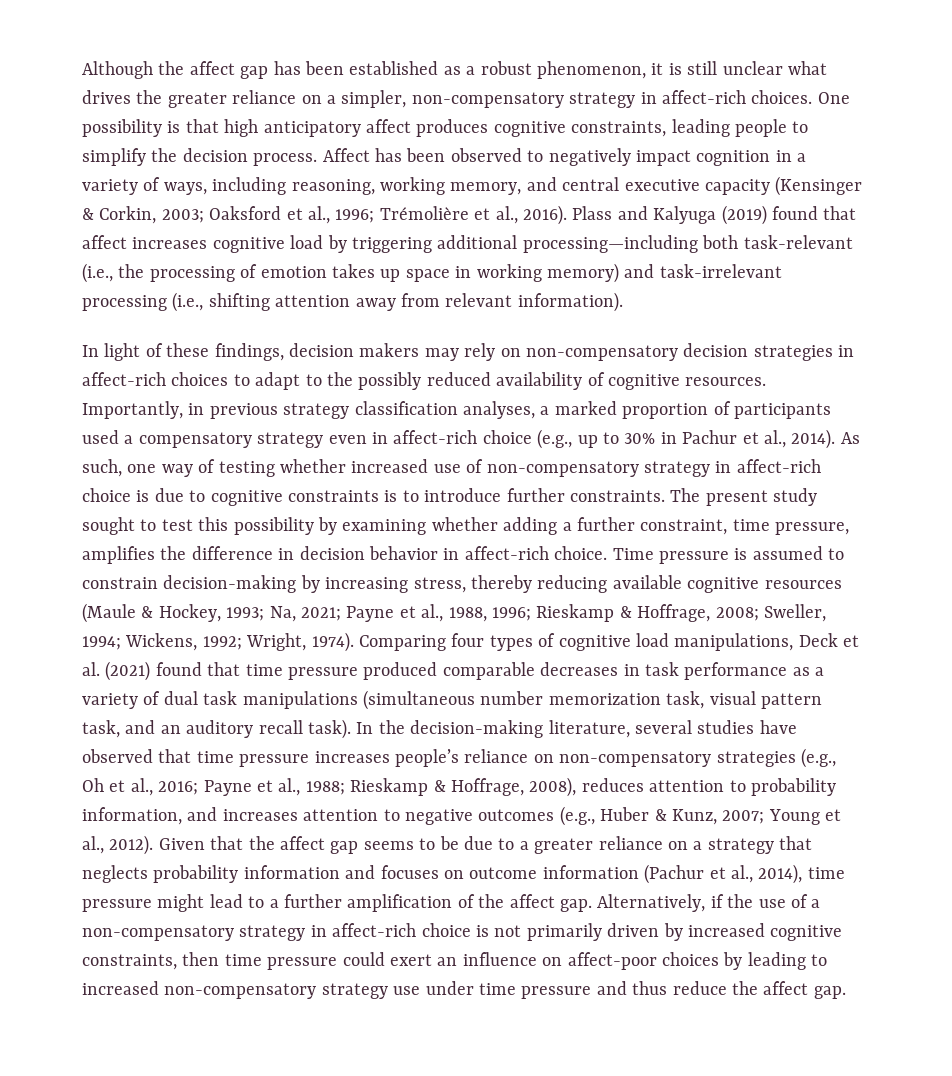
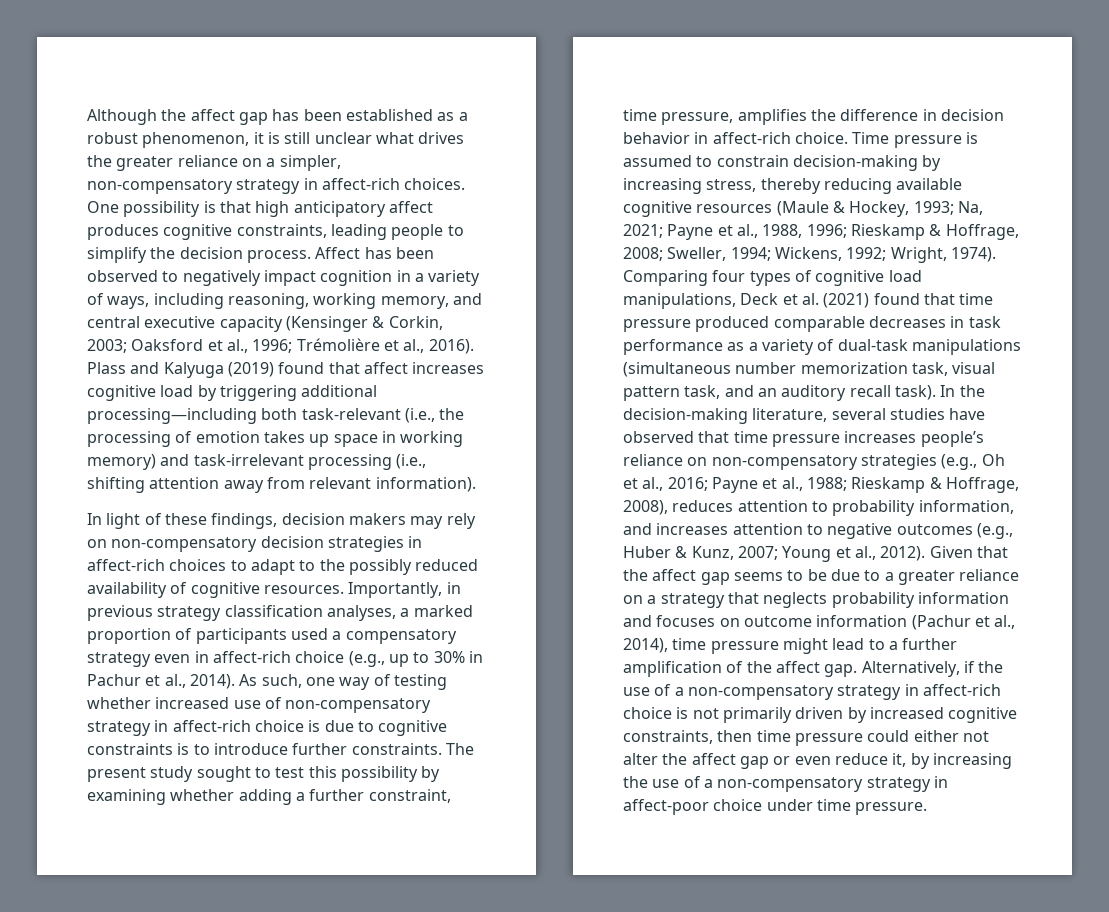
[163,691,238,705] dual task -> [837,339,908,351] dual-task
[390,952,828,970] [82,981,846,999] exert an influence on affect-poor choices by leading to increased non-compensatory strategy use under time pressure and thus reduce the affect gap. -> [913,730,989,742] [623,753,1012,769] [623,776,948,792] [623,799,928,815] either not alter the affect gap or even reduce it, by increasing the use of a non-compensatory strategy in affect-poor choice under time pressure.

